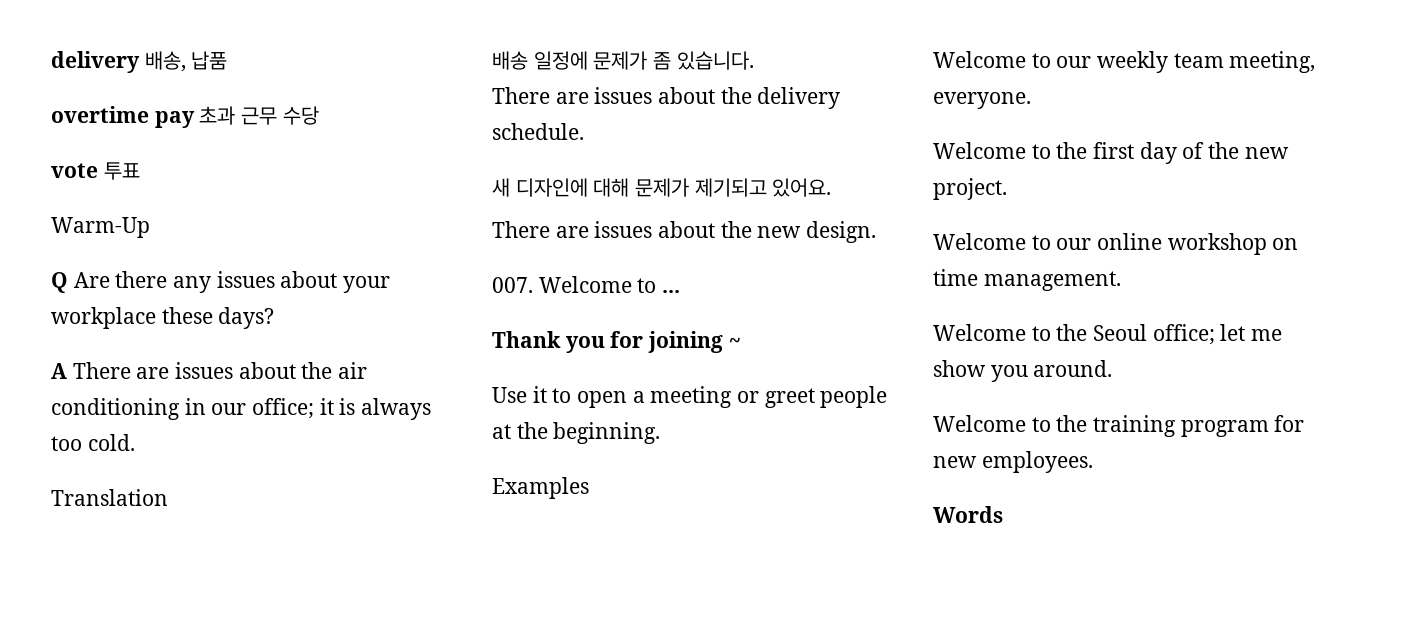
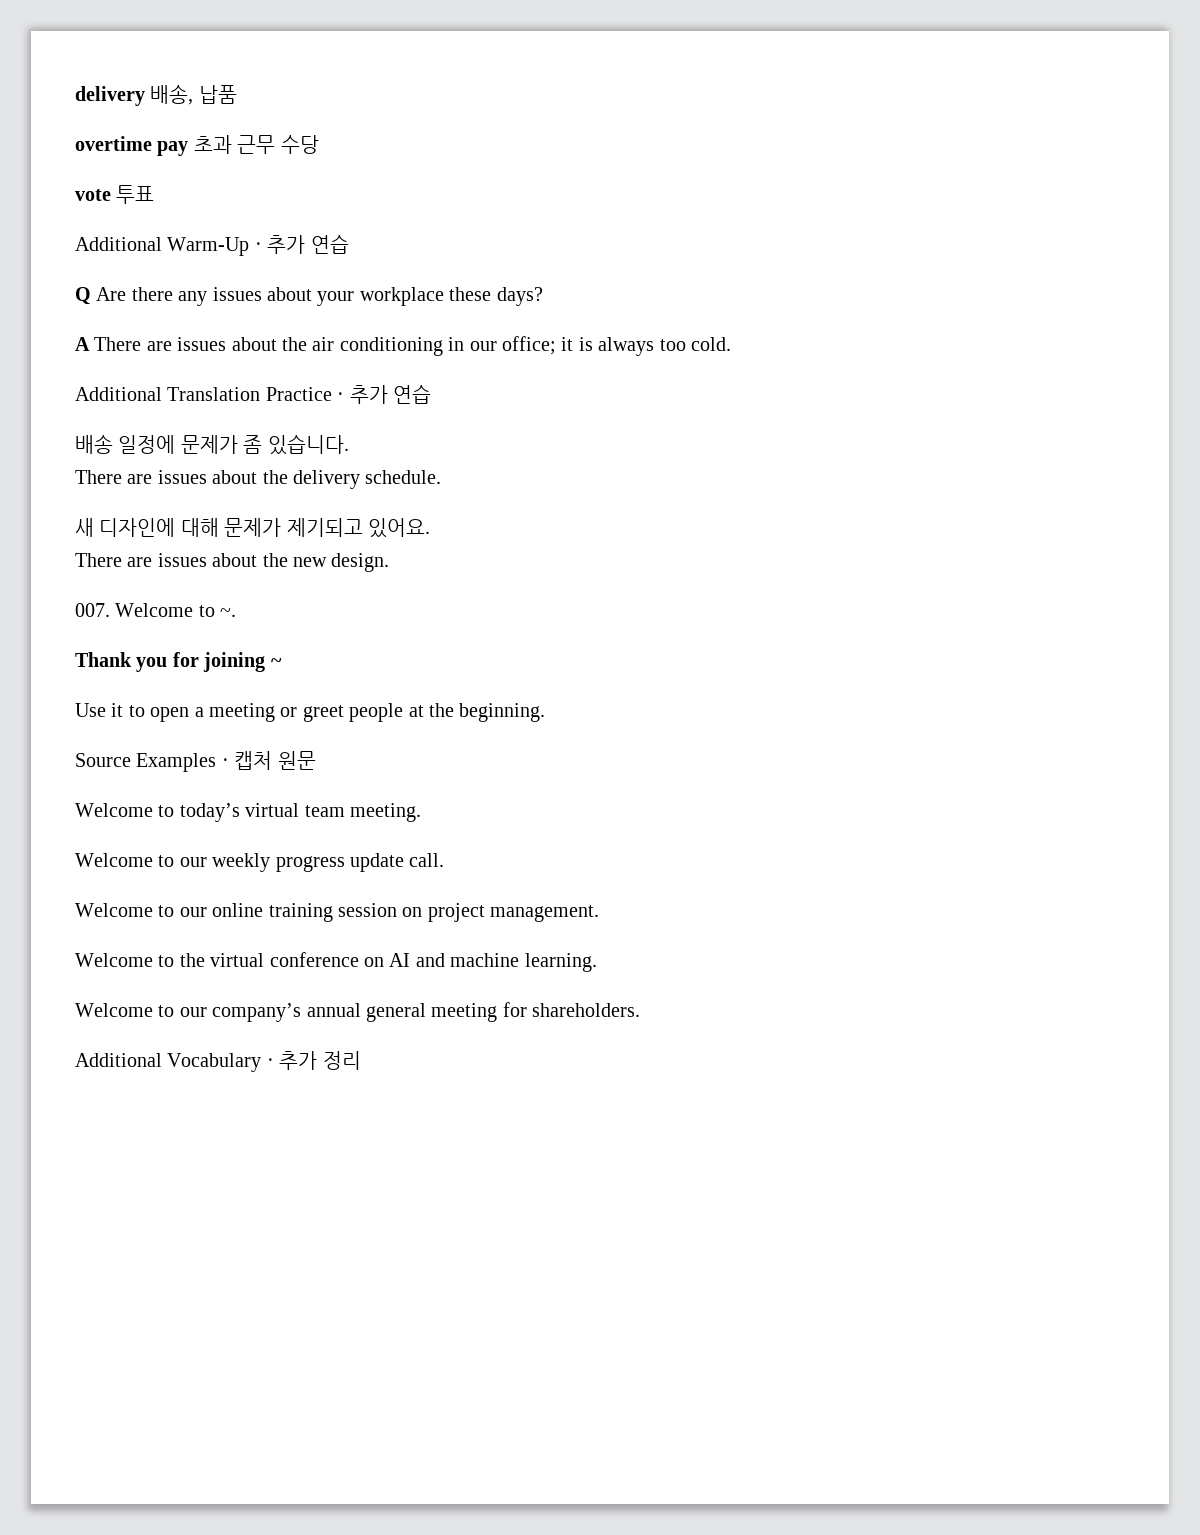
(140, 171) none -> [75,237,162,251] Additional
(150, 227) none -> [254,234,349,254] · 추가 연습
(135, 442) none -> [75,387,162,401] Additional
(168, 497) none -> [265,384,431,404] Practice · 추가 연습
[662,290,681,293] ... -> [220,608,237,617] ~.
(661, 433) none -> [75,753,131,767] Source
[933,51,1316,73] [933,92,1031,109] [933,142,1289,164] [933,178,1007,200] // Welcome to our weekly team meeting, everyone. // Welcome to the first day of the new project. -> [221,751,316,770] [75,803,421,822] [75,853,445,872] · 캡처 원문 // Welcome to today’s virtual team meeting. // Welcome to our weekly progress update call.
[1167,233,1299,255] [933,269,978,286] workshop on time -> [268,903,485,922] training session on project
[1093,324,1283,345] [933,360,1113,382] [933,415,1305,437] [933,451,1093,473] [933,506,1003,523] Seoul office; let me show you around. // Welcome to the training program for new employees. // Words -> [210,952,597,972] [75,1002,641,1022] [75,1051,361,1072] virtual conference on AI and machine learning. // Welcome to our company’s annual general meeting for shareholders. // Additional Vocabulary · 추가 정리

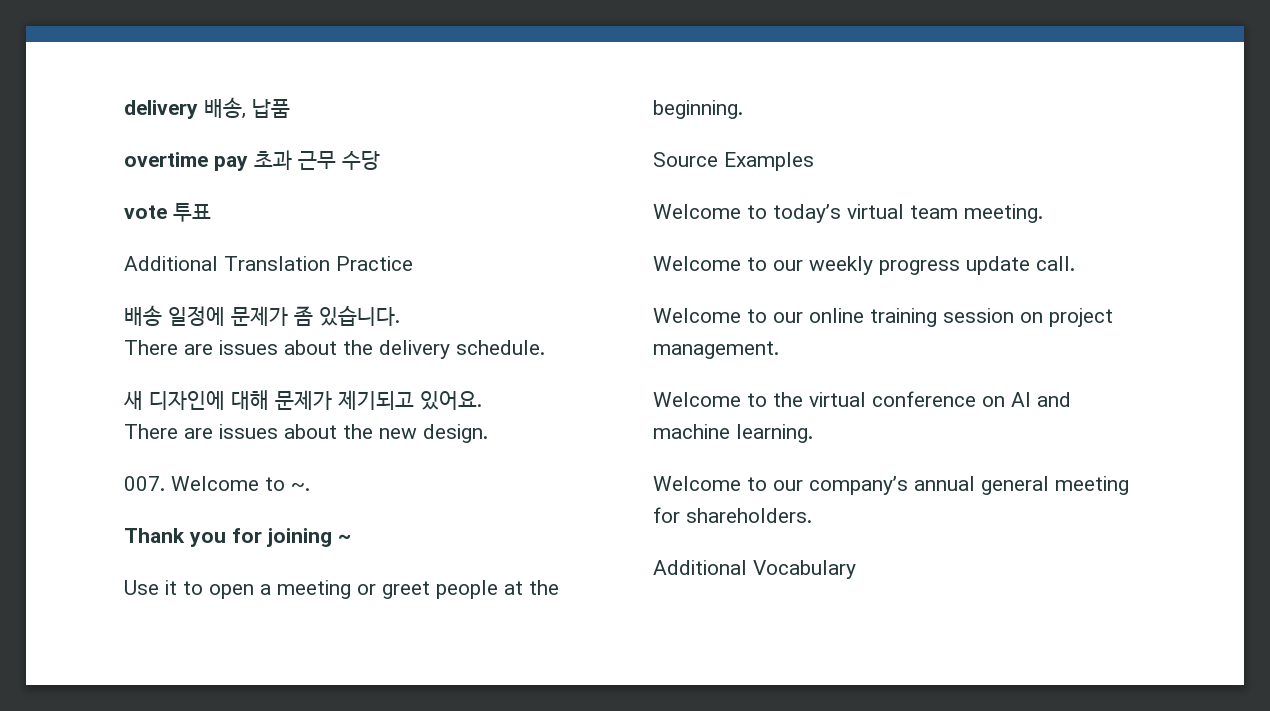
[75,234,349,256] [75,287,543,306] [75,336,731,356] // Additional Warm-Up · 추가 연습 // Q Are there any issues about your workplace these days? // A There are issues about the air conditioning in our office; it is always too cold. -> (211, 212) none
[337,384,431,404] · 추가 연습 -> (413, 263) none
[221,751,316,770] · 캡처 원문 -> (814, 161) none
[266,1051,361,1070] · 추가 정리 -> (856, 569) none

